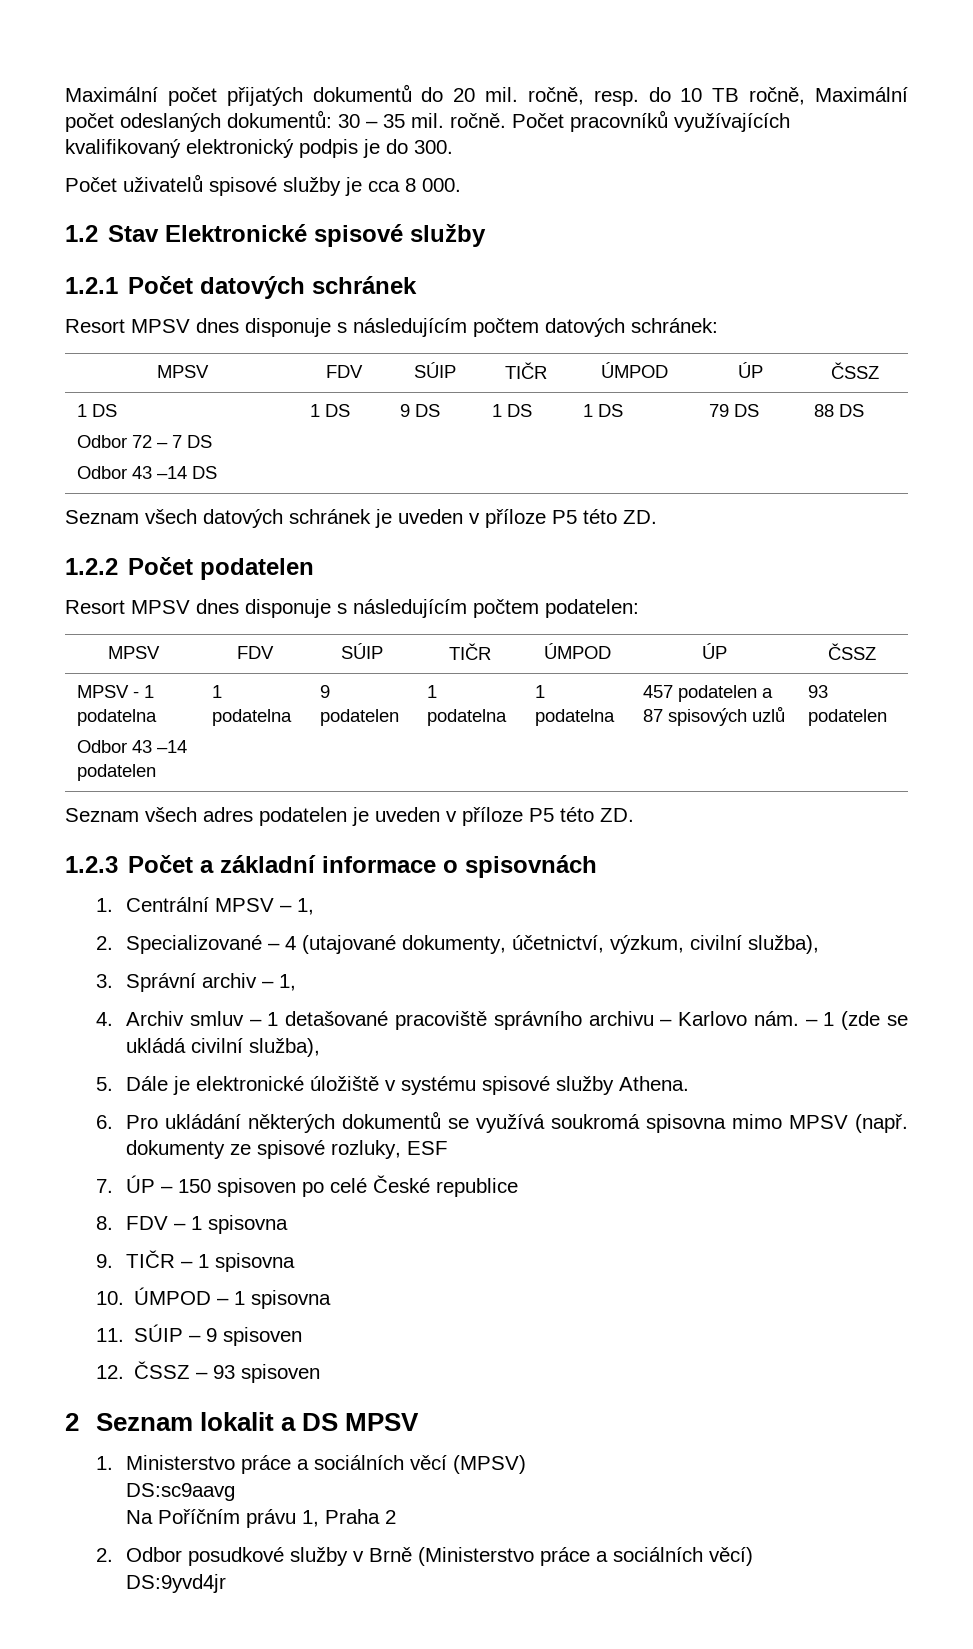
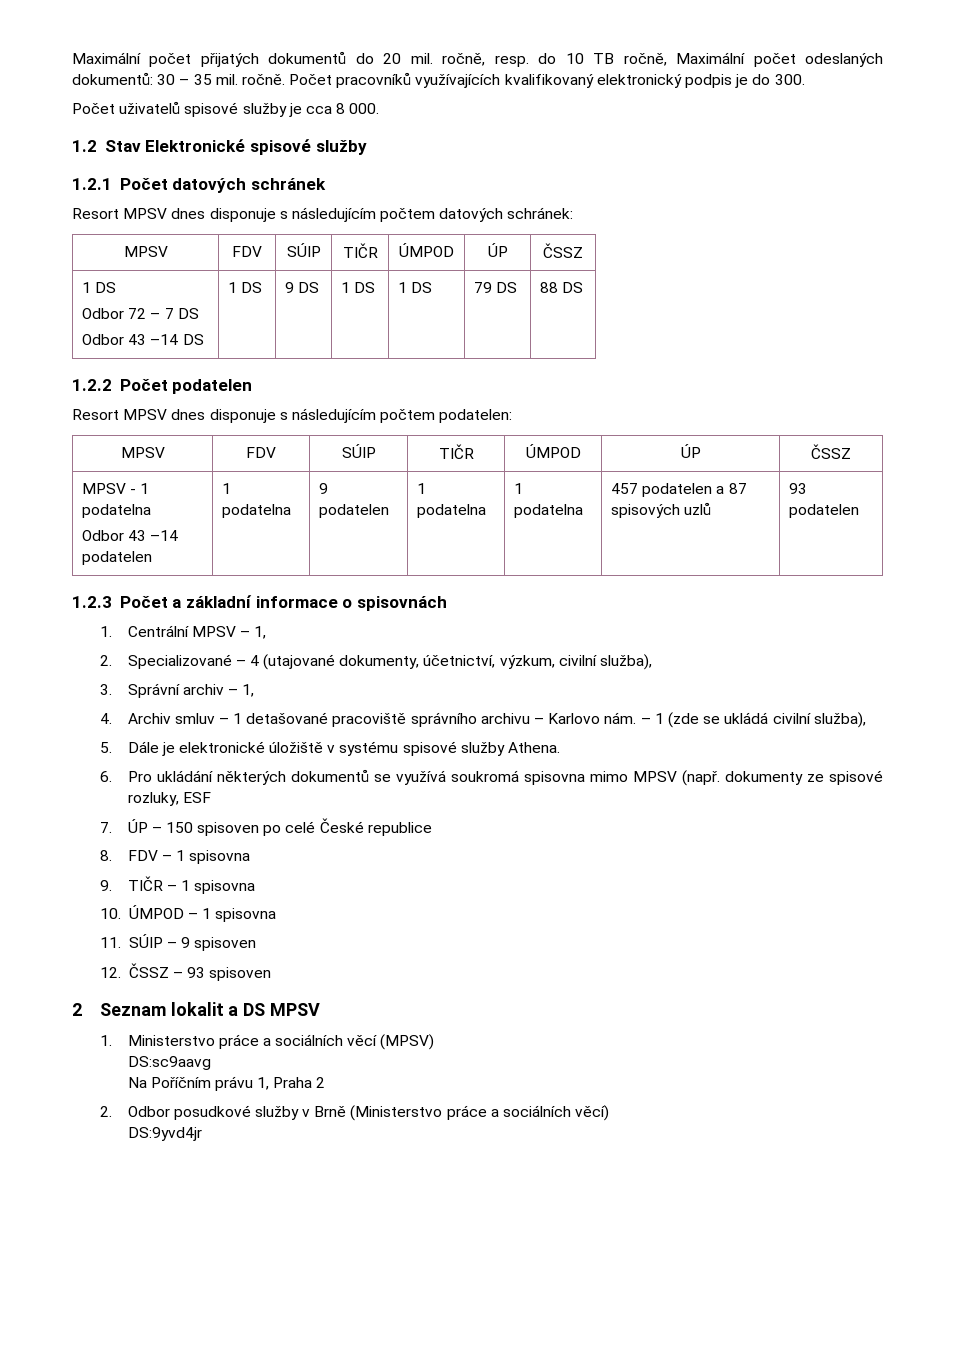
[65,509,657,528] // Seznam všech datových schránek je uveden v příloze P5 této ZD. -> (584, 287) none
[65,807,634,826] // Seznam všech adres podatelen je uveden v příloze P5 této ZD. -> (860, 511) none

